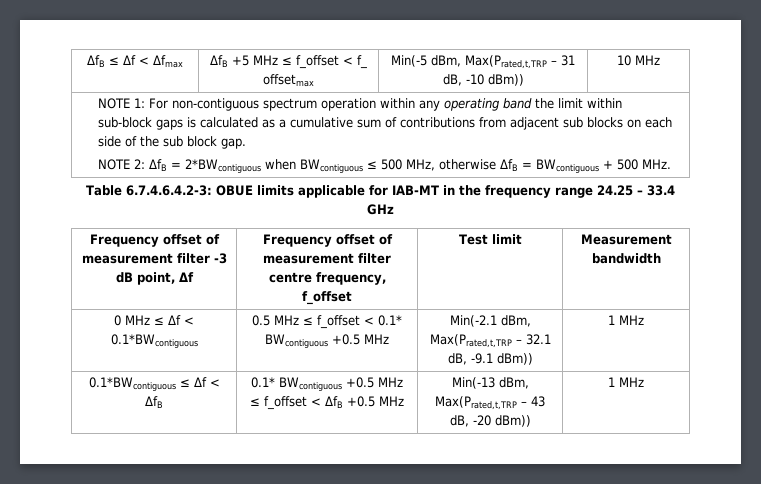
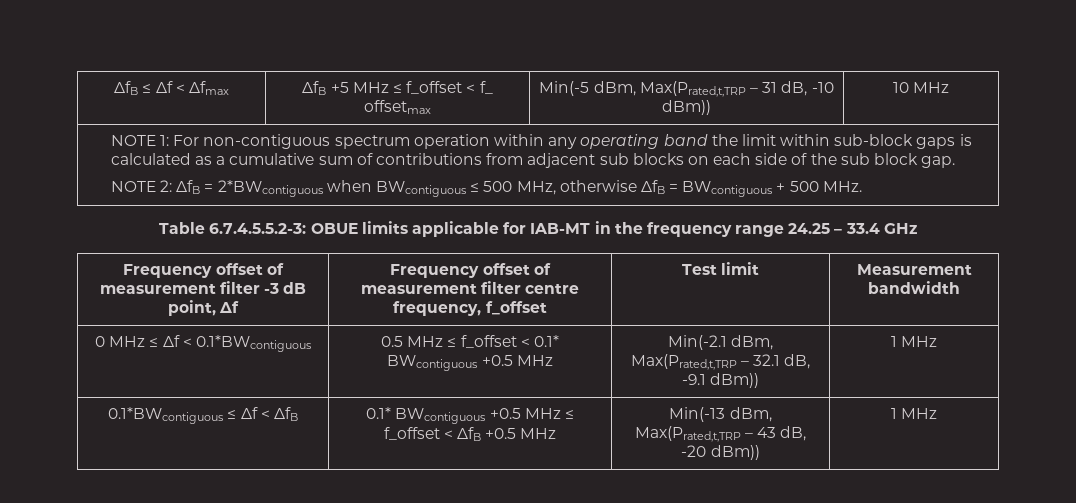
[125,185,212,196] 6.7.4.6.4.2-3: -> [209,223,307,234] 6.7.4.5.5.2-3:

